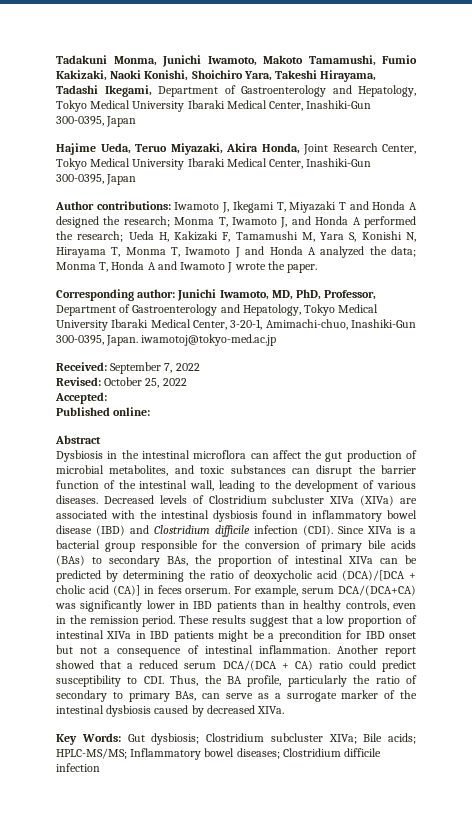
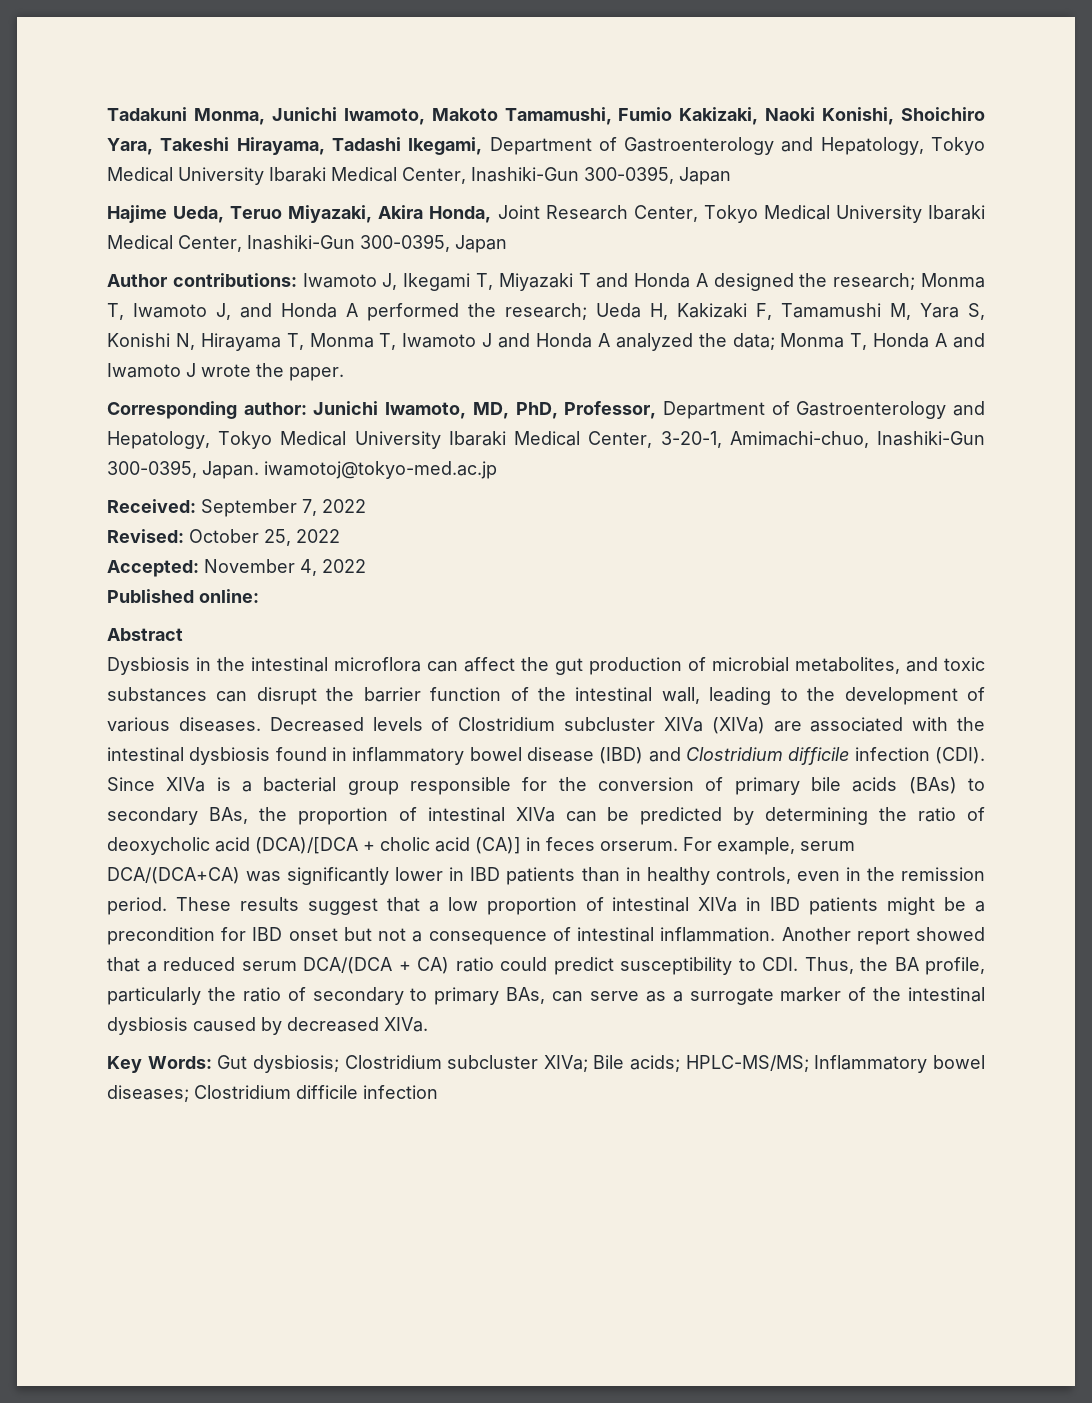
(107, 398) none -> [204,559,366,576] November 4, 2022

